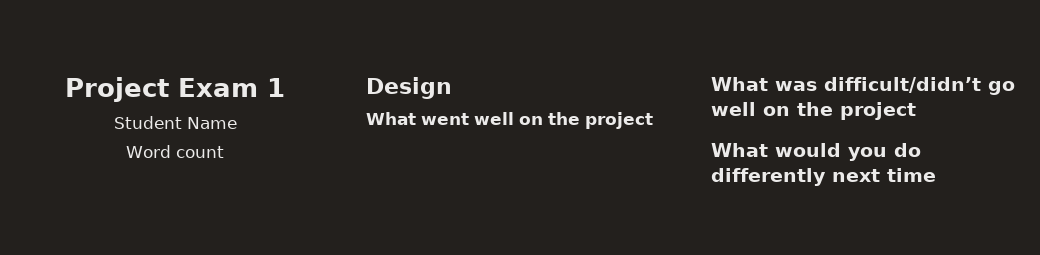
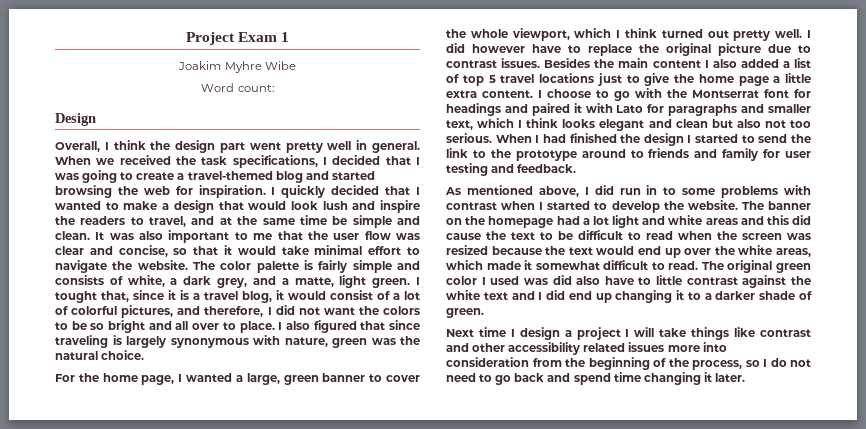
[113,116,237,129] Student Name -> [178,61,296,73] Joakim Myhre Wibe
[175,146,224,158] count -> [237,84,274,92] count:
[366,112,653,129] [711,77,1015,95] [711,102,916,120] [711,143,921,161] [711,168,936,186] What went well on the project // What was difficult/didn’t go well on the project // What would you do differently next time -> [55,140,421,153] [55,155,420,168] [55,170,375,183] [55,185,421,198] [55,200,420,213] [55,215,421,228] [55,230,421,243] [55,245,421,257] [55,260,420,273] [55,275,420,288] [55,290,420,303] [55,305,421,318] [55,320,420,333] [55,335,420,348] [55,350,145,360] [55,373,420,385] [446,28,812,41] [446,43,811,56] [446,58,811,68] [446,73,811,86] [446,88,811,101] [446,103,811,116] [446,118,811,131] [446,133,811,146] [446,148,811,161] [446,163,577,176] [445,185,811,198] [446,200,811,213] [446,215,811,228] [446,230,811,240] [446,245,811,258] [446,260,811,273] [446,275,811,288] [446,290,812,303] [446,308,484,318] [446,327,811,340] [446,342,727,355] [446,357,811,370] [446,372,745,385] Overall, I think the design part went pretty well in general. When we received the task specifications, I decided that I was going to create a travel-themed blog and started browsing the web for inspiration. I quickly decided that I wanted to make a design that would look lush and inspire the readers to travel, and at the same time be simple and clean. It was also important to me that the user flow was clear and concise, so that it would take minimal effort to navigate the website. The color palette is fairly simple and consists of white, a dark grey, and a matte, light green. I tought that, since it is a travel blog, it would consist of a lot of colorful pictures, and therefore, I did not want the colors to be so bright and all over to place. I also figured that since traveling is largely synonymous with nature, green was the natural choice. // For the home page, I wanted a large, green banner to cover the whole viewport, which I think turned out pretty well. I did however have to replace the original picture due to contrast issues. Besides the main content I also added a list of top 5 travel locations just to give the home page a little extra content. I choose to go with the Montserrat font for headings and paired it with Lato for paragraphs and smaller text, which I think looks elegant and clean but also not too serious. When I had finished the design I started to send the link to the prototype around to friends and family for user testing and feedback. // As mentioned above, I did run in to some problems with contrast when I started to develop the website. The banner on the homepage had a lot light and white areas and this did cause the text to be difficult to read when the screen was resized because the text would end up over the white areas, which made it somewhat difficult to read. The original green color I used was did also have to little contrast against the white text and I did end up changing it to a darker shade of green. // Next time I design a project I will take things like contrast and other accessibility related issues more into consideration from the beginning of the process, so I do not need to go back and spend time changing it later.

